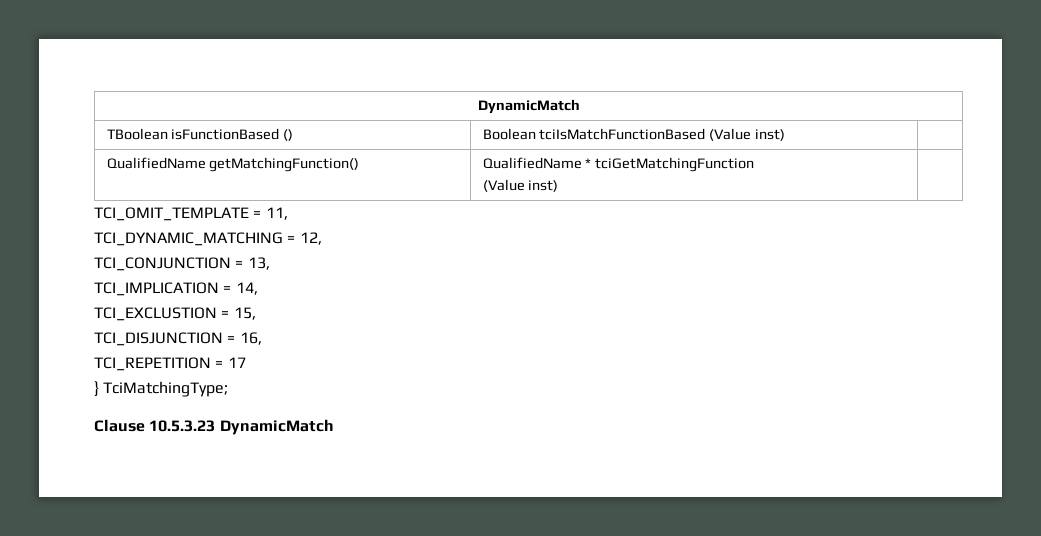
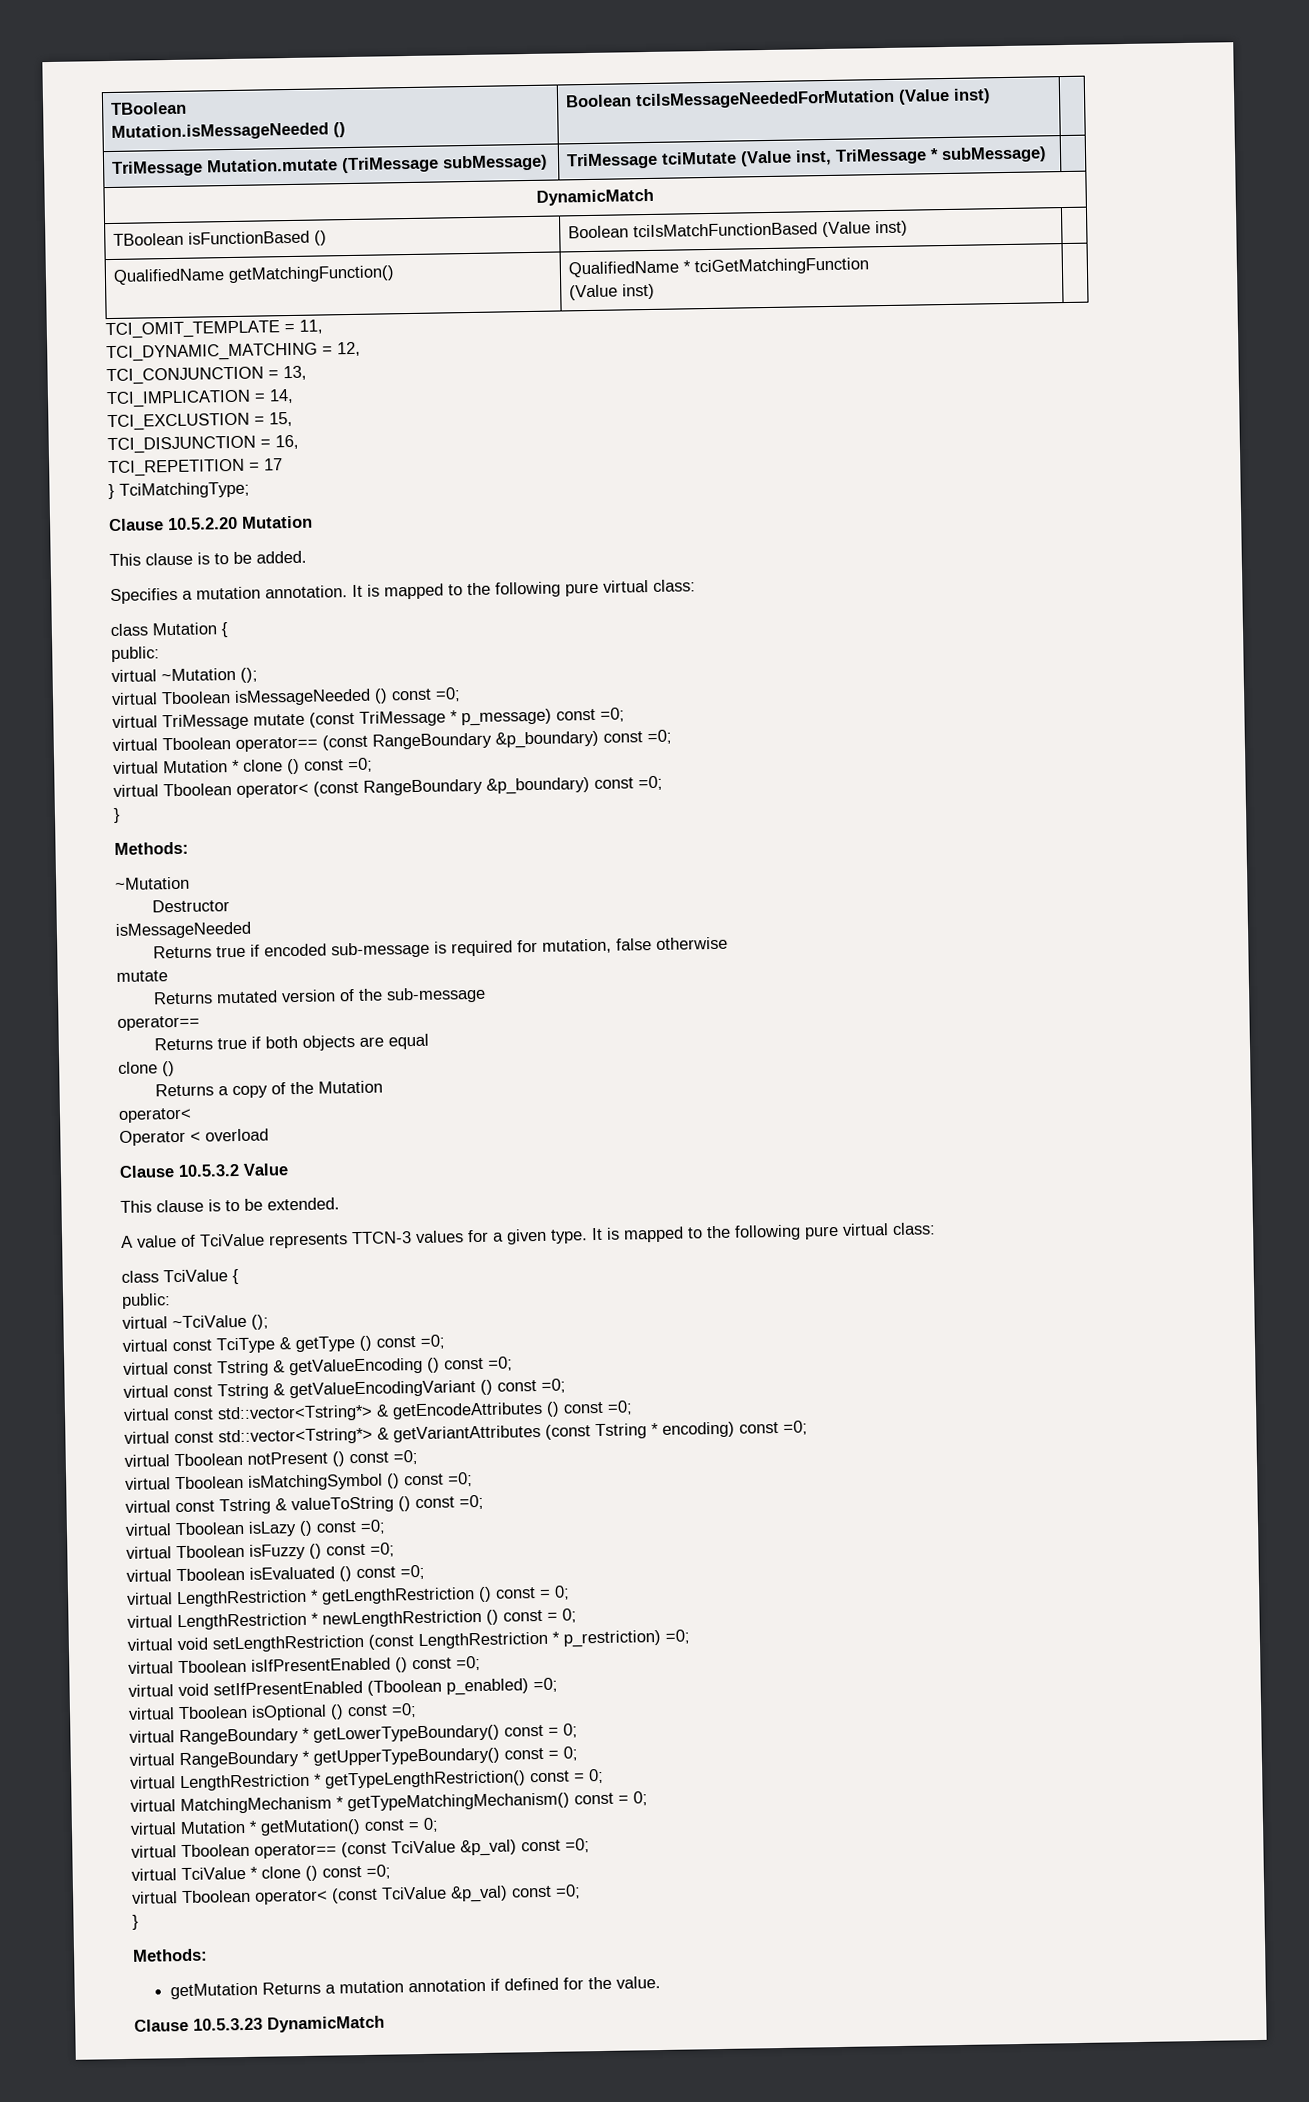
(477, 106) none -> [110,101,187,115] [110,122,346,141] [564,88,991,110] [111,154,548,177] [565,146,1047,170] TBoolean // Mutation.isMessageNeeded () | Boolean tciIsMessageNeededForMutation (Value inst) | // TriMessage Mutation.mutate (TriMessage subMessage) | TriMessage tciMutate (Value inst, TriMessage * subMessage) | //
(229, 389) none -> [109,515,313,532] [109,550,307,567] [110,579,696,605] [110,622,229,638] [111,646,160,663] [111,667,258,683] [111,687,461,706] [112,707,625,731] [112,729,672,752] [113,757,373,775] [113,775,663,798] [113,807,121,824] [114,841,189,856] [115,876,190,891] [151,899,230,913] [115,921,252,940] [152,936,728,959] [116,970,168,982] [152,986,486,1005] [117,1015,200,1031] [153,1033,429,1051] [118,1061,175,1077] [154,1080,383,1099] [118,1107,192,1123] [119,1128,269,1146] [119,1163,289,1178] [120,1197,340,1213] [121,1222,936,1249] [121,1268,239,1285] [121,1293,171,1309] [122,1314,269,1330] [122,1334,445,1354] [123,1356,513,1377] [123,1378,566,1400] [123,1400,633,1423] [124,1420,808,1446] [124,1450,418,1467] [125,1472,473,1491] [125,1494,484,1515] [125,1519,386,1537] [126,1542,395,1560] [126,1564,425,1582] [127,1585,570,1608] [127,1608,577,1631] [127,1629,690,1653] [128,1656,481,1674] [128,1677,558,1697] [128,1703,417,1721] [129,1723,578,1746] [129,1746,578,1769] [130,1768,604,1792] [130,1791,648,1815] [130,1817,439,1836] [131,1838,590,1859] [131,1864,391,1881] [132,1884,581,1905] [132,1914,139,1930] [132,1948,208,1962] [169,1976,661,2000] // Clause 10.5.2.20 Mutation // This clause is to be added. // Specifies a mutation annotation. It is mapped to the following pure virtual class: // class Mutation { // public: // virtual ~Mutation (); // virtual Tboolean isMessageNeeded () const =0; // virtual TriMessage mutate (const TriMessage * p_message) const =0; // virtual Tboolean operator== (const RangeBoundary &p_boundary) const =0; // virtual Mutation * clone () const =0; // virtual Tboolean operator< (const RangeBoundary &p_boundary) const =0; // } // Methods: // ~Mutation // Destructor // isMessageNeeded // Returns true if encoded sub-message is required for mutation, false otherwise // mutate // Returns mutated version of the sub-message // operator== // Returns true if both objects are equal // clone () // Returns a copy of the Mutation // operator< // Operator < overload // Clause 10.5.3.2 Value // This clause is to be extended. // A value of TciValue represents TTCN-3 values for a given type. It is mapped to the following pure virtual class: // class TciValue { // public: // virtual ~TciValue (); // virtual const TciType & getType () const =0; // virtual const Tstring & getValueEncoding () const =0; // virtual const Tstring & getValueEncodingVariant () const =0; // virtual const std::vector<Tstring*> & getEncodeAttributes () const =0; // virtual const std::vector<Tstring*> & getVariantAttributes (const Tstring * encoding) const =0; // virtual Tboolean notPresent () const =0; // virtual Tboolean isMatchingSymbol () const =0; // virtual const Tstring & valueToString () const =0; // virtual Tboolean isLazy () const =0; // virtual Tboolean isFuzzy () const =0; // virtual Tboolean isEvaluated () const =0; // virtual LengthRestriction * getLengthRestriction () const = 0; // virtual LengthRestriction * newLengthRestriction () const = 0; // virtual void setLengthRestriction (const LengthRestriction * p_restriction) =0; // virtual Tboolean isIfPresentEnabled () const =0; // virtual void setIfPresentEnabled (Tboolean p_enabled) =0; // virtual Tboolean isOptional () const =0; // virtual RangeBoundary * getLowerTypeBoundary() const = 0; // virtual RangeBoundary * getUpperTypeBoundary() const = 0; // virtual LengthRestriction * getTypeLengthRestriction() const = 0; // virtual MatchingMechanism * getTypeMatchingMechanism() const = 0; // virtual Mutation * getMutation() const = 0; // virtual Tboolean operator== (const TciValue &p_val) const =0; // virtual TciValue * clone () const =0; // virtual Tboolean operator< (const TciValue &p_val) const =0; // } // Methods: // getMutation Returns a mutation annotation if defined for the value.

